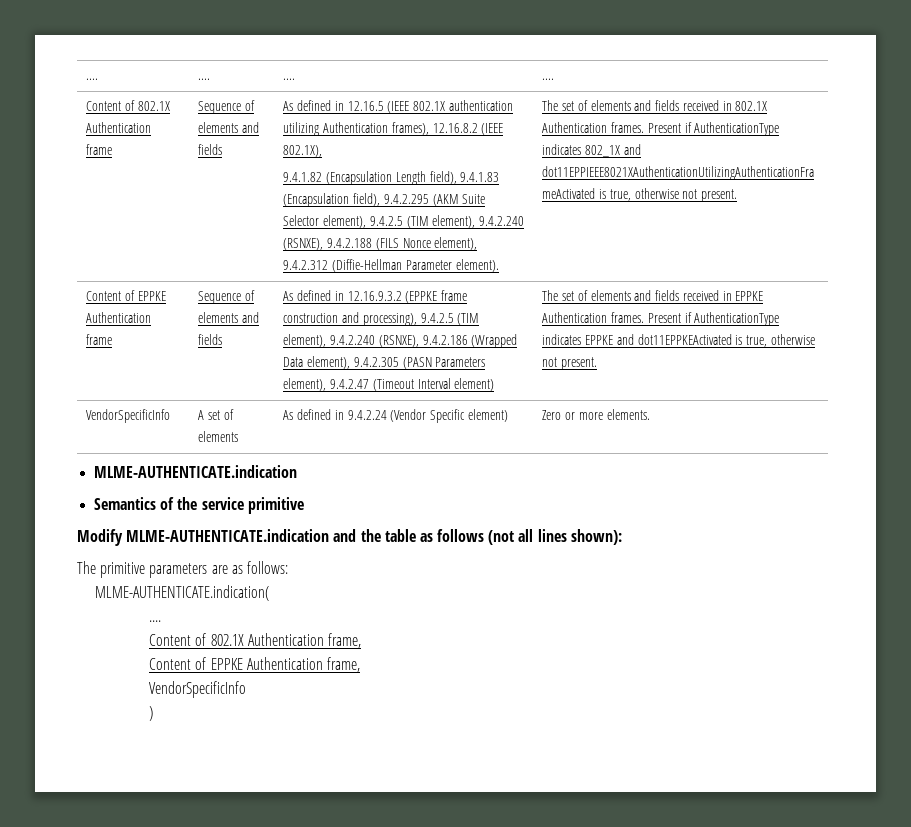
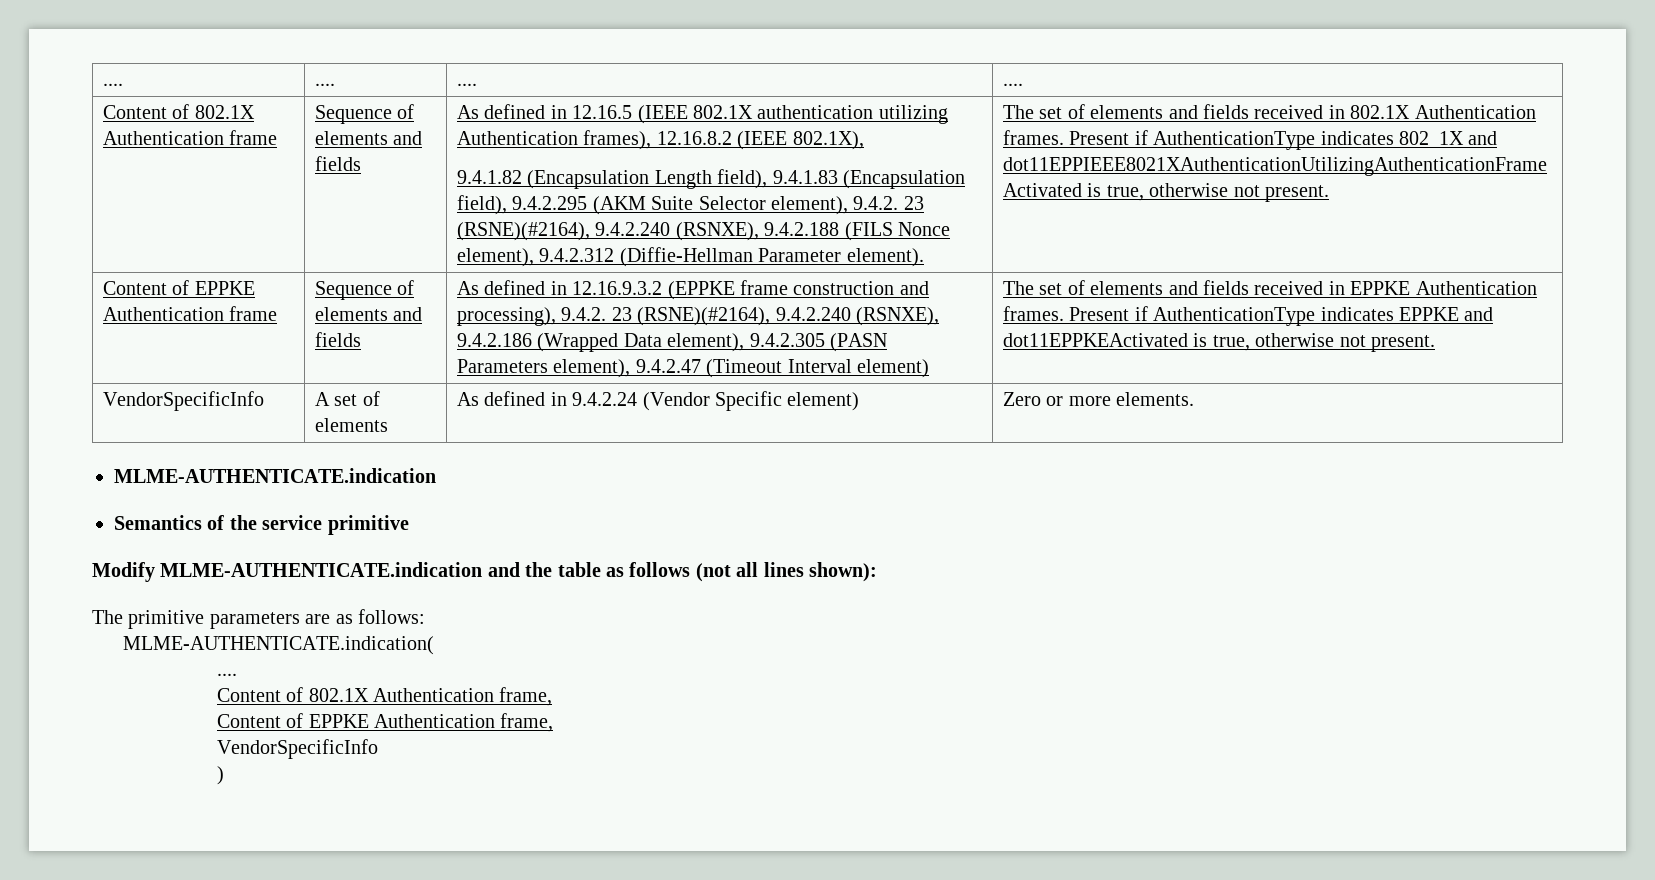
[369,215,476,228] 9.4.2.5 (TIM element), -> [853,196,924,210] [457,222,591,241] 9.4.2. 23 (RSNE)(#2164),
[420,313,480,325] [283,334,327,347] 9.4.2.5 (TIM element), -> [561,307,771,326] 9.4.2. 23 (RSNE)(#2164),

